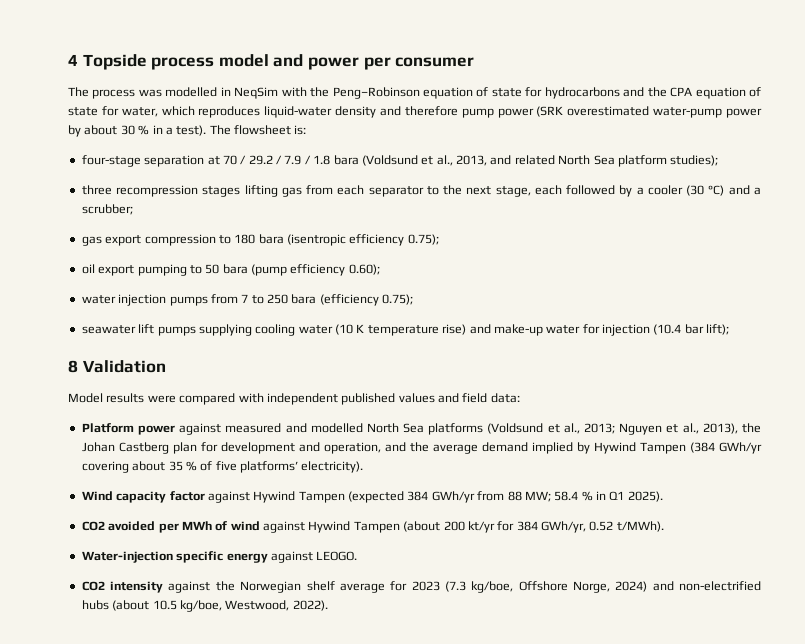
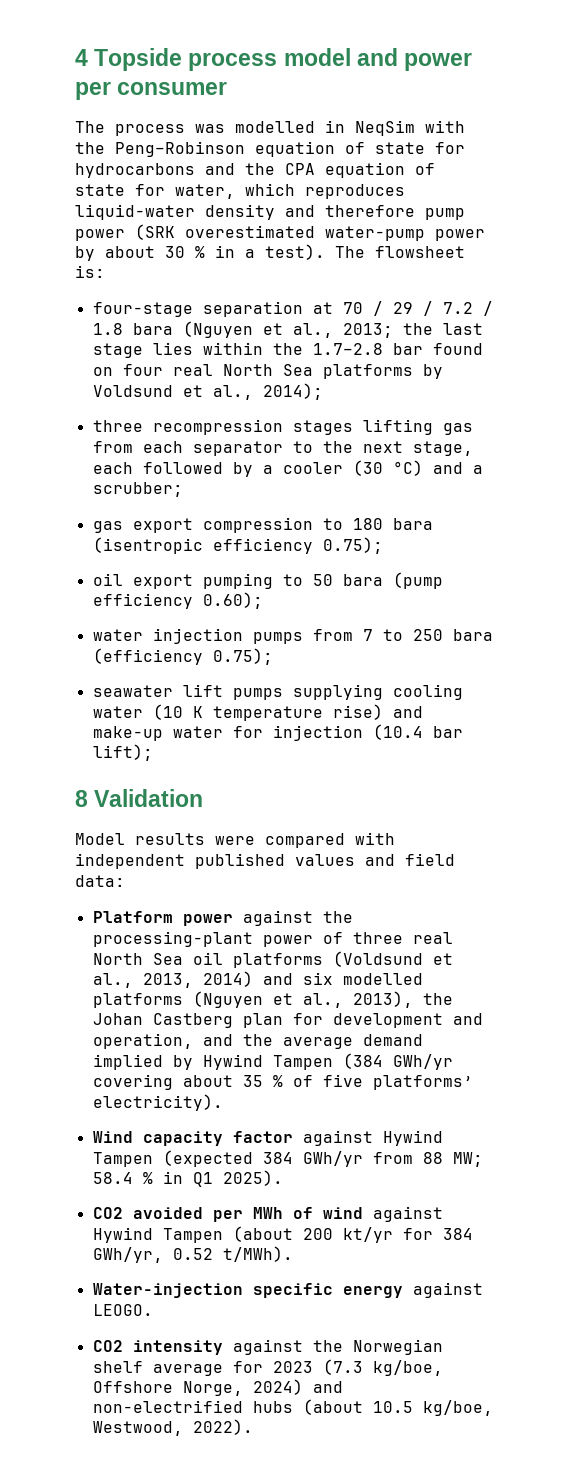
[248,155,302,165] 29.2 / 7.9 -> [392,301,473,316] 29 / 7.2
[361,155,719,167] (Voldsund et al., 2013, and related North Sea platform studies); -> [182,321,483,338] [92,342,483,358] [92,364,443,379] [92,383,323,400] (Nguyen et al., 2013; the last stage lies within the 1.7–2.8 bar found on four real North Sea platforms by Voldsund et al., 2014);
[225,423,425,433] measured and modelled North Sea -> [322,911,353,923] [92,931,453,947] [92,952,223,965] the processing-plant power of three real North Sea oil
[584,423,663,435] 2013; Nguyen -> [142,971,423,988] [92,991,263,1008] 2013, 2014) and six modelled platforms (Nguyen

